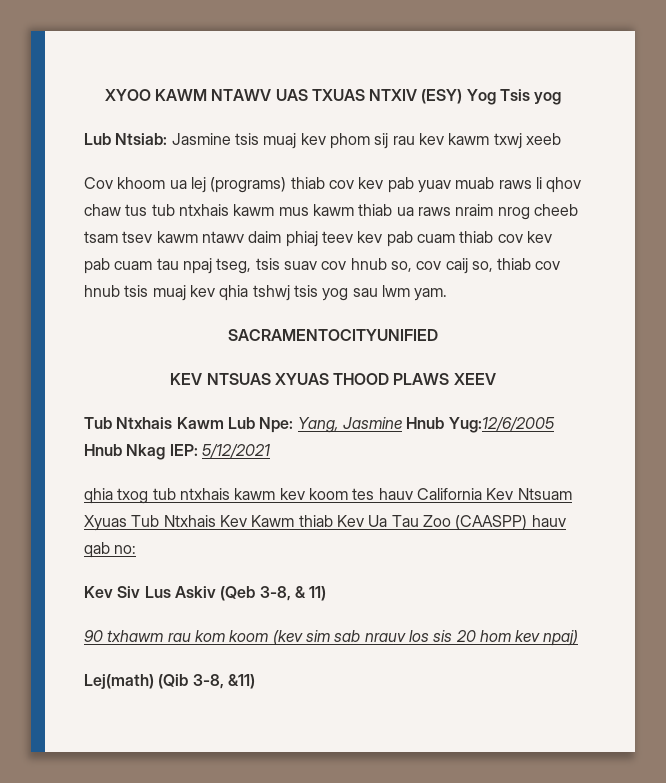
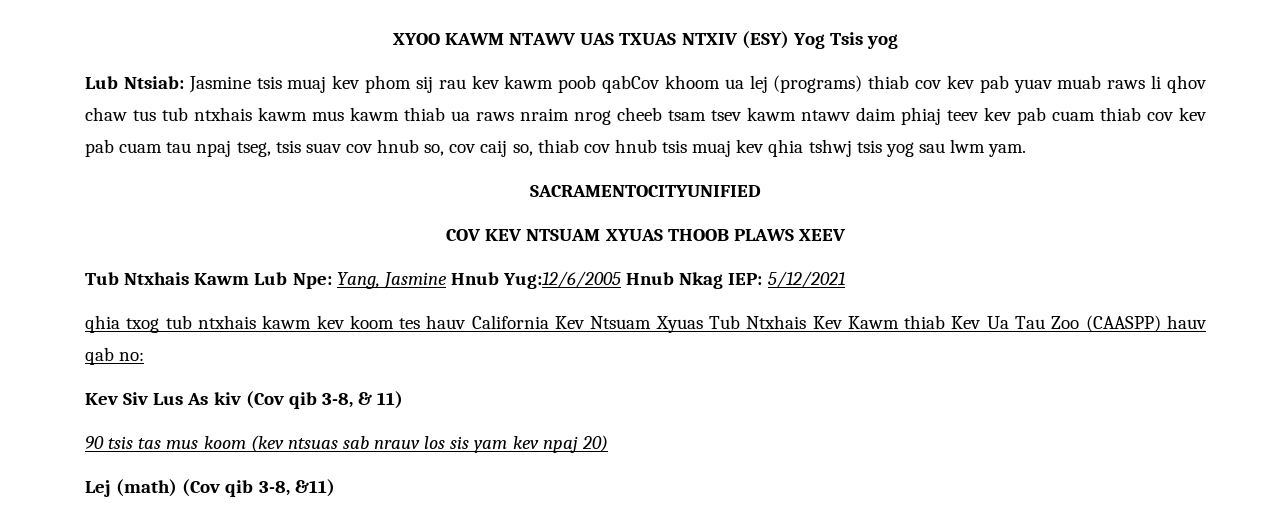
[493,133,561,149] [84,177,113,189] txwj xeeb // Cov -> [558,75,661,93] poob qabCov
[170,373,390,385] KEV NTSUAS XYUAS THOOD -> [446,229,729,241] COV KEV NTSUAM XYUAS THOOB
[174,586,256,601] Askiv (Qeb -> [187,391,317,409] As kiv (Cov qib
[107,630,225,642] txhawm rau kom -> [108,436,199,449] tsis tas mus
[305,630,330,642] sim -> [287,438,338,449] ntsuas
[455,630,579,646] [84,674,189,689] 20 hom kev npaj) // Lej(math) (Qib -> [474,435,608,453] [85,479,254,497] yam kev npaj 20) // Lej (math) (Cov qib

